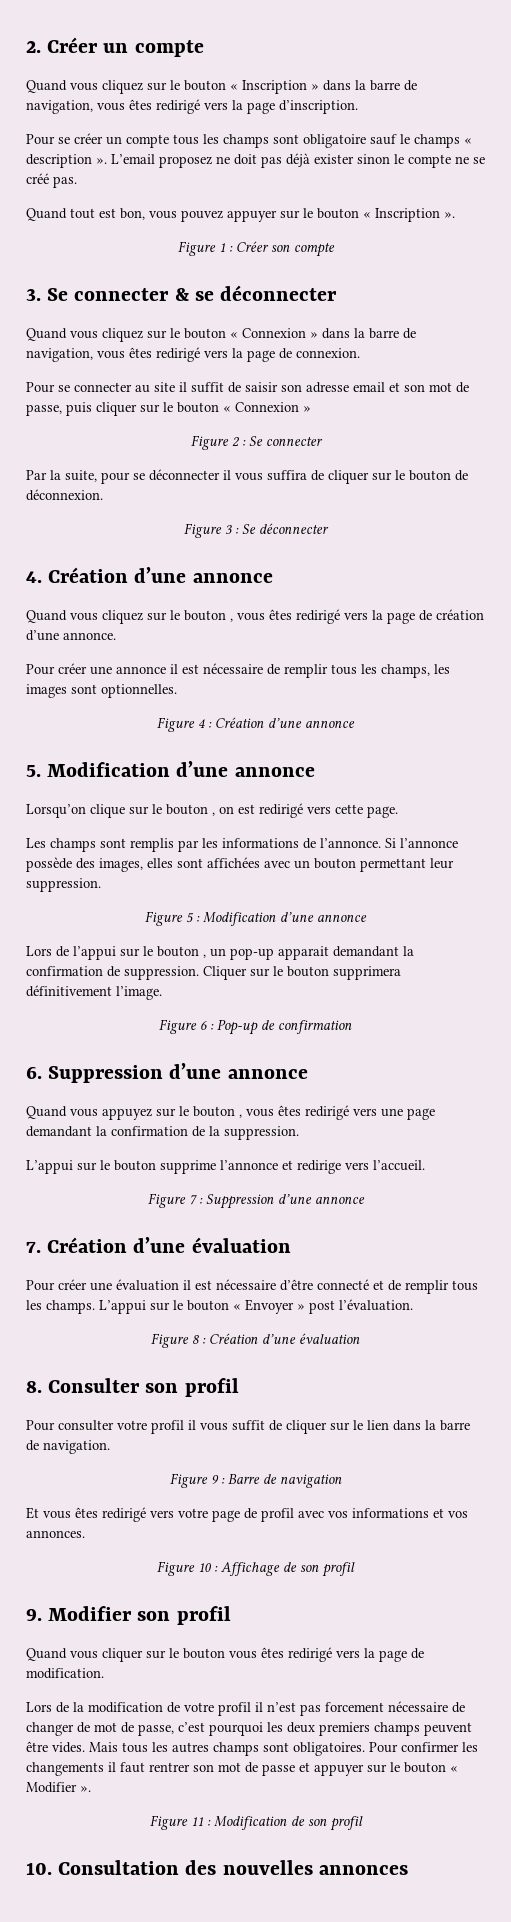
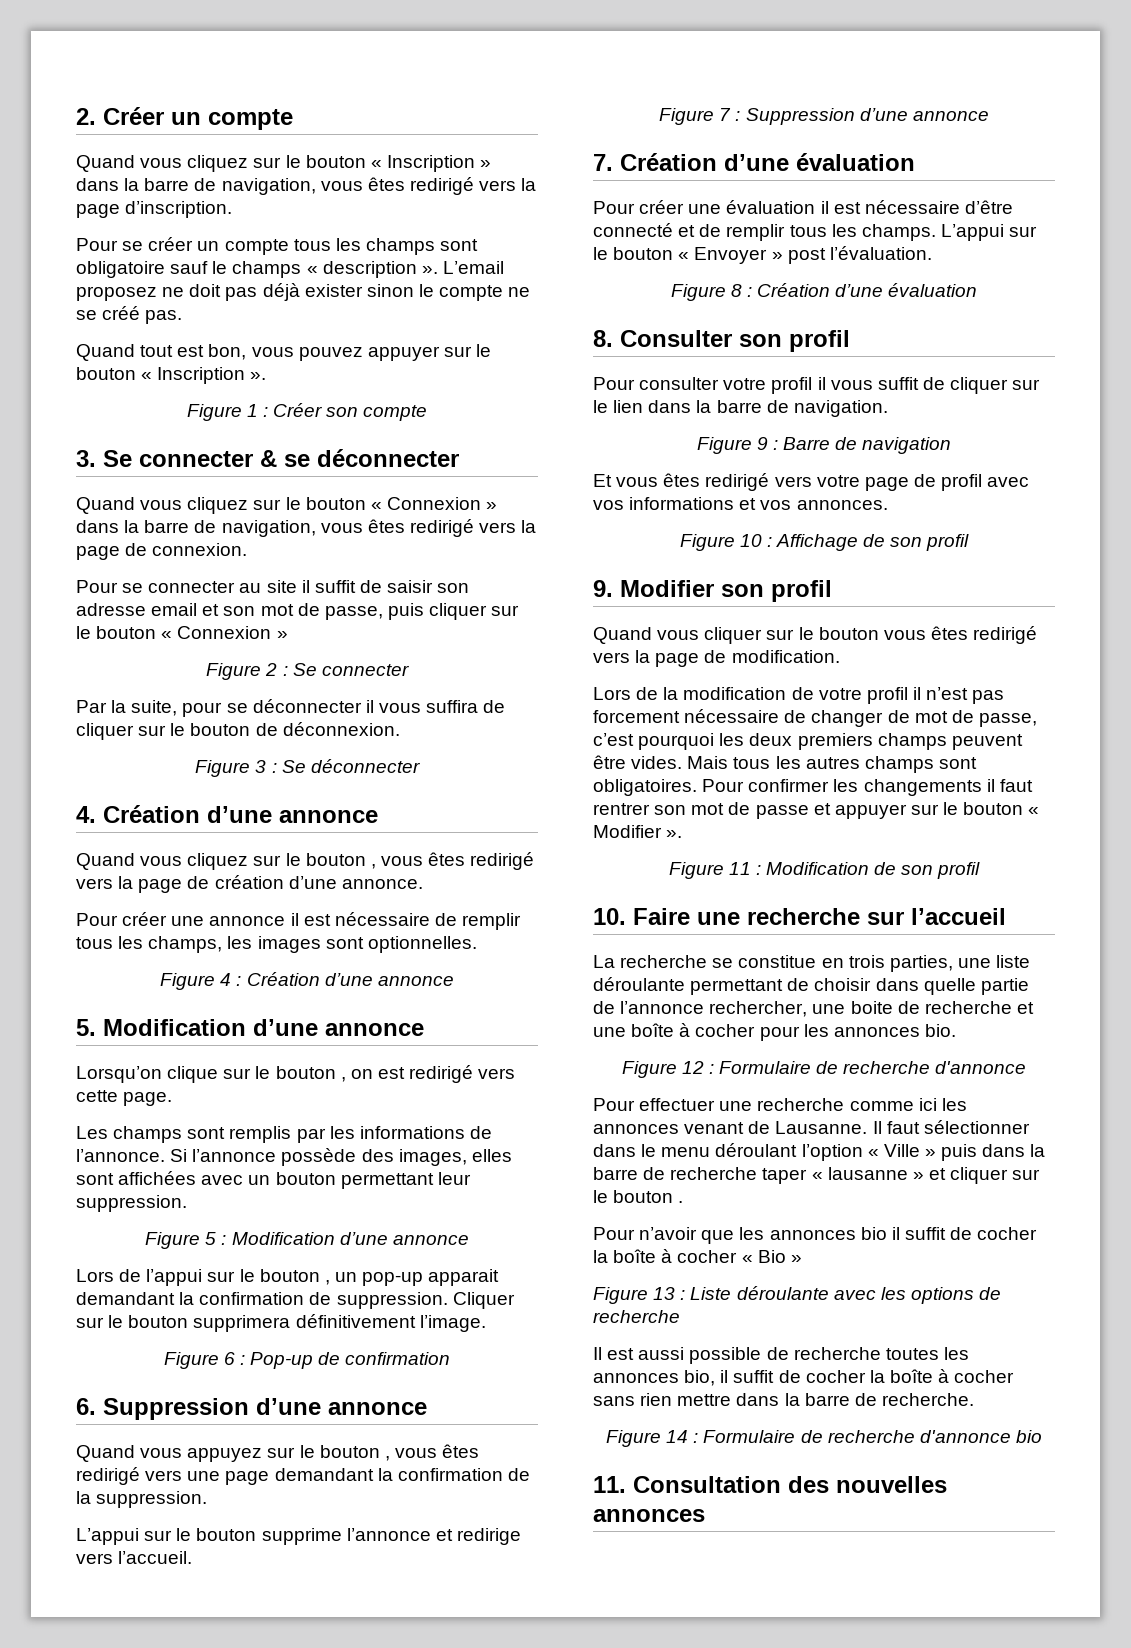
(52, 1868) none -> [633,908,1006,925] [593,955,1031,972] [593,977,1029,995] [593,1001,1034,1017] [593,1023,956,1041] [621,1061,1027,1078] [593,1098,967,1111] [593,1120,1030,1134] [593,1143,1046,1161] [593,1167,1041,1184] [593,1190,684,1203] [593,1227,1038,1244] [593,1249,802,1263] [593,1286,1002,1304] [593,1310,680,1323] [593,1347,969,1364] [593,1369,1015,1386] [593,1393,974,1406] [606,1430,1042,1447] [593,1476,626,1493] Faire une recherche sur l’accueil // La recherche se constitue en trois parties, une liste déroulante permettant de choisir dans quelle partie de l’annonce rechercher, une boite de recherche et une boîte à cocher pour les annonces bio. // Figure 12 : Formulaire de recherche d'annonce // Pour effectuer une recherche comme ici les annonces venant de Lausanne. Il faut sélectionner dans le menu déroulant l’option « Ville » puis dans la barre de recherche taper « lausanne » et cliquer sur le bouton . // Pour n’avoir que les annonces bio il suffit de cocher la boîte à cocher « Bio » // Figure 13 : Liste déroulante avec les options de recherche // Il est aussi possible de recherche toutes les annonces bio, il suffit de cocher la boîte à cocher sans rien mettre dans la barre de recherche. // Figure 14 : Formulaire de recherche d'annonce bio // 11.

